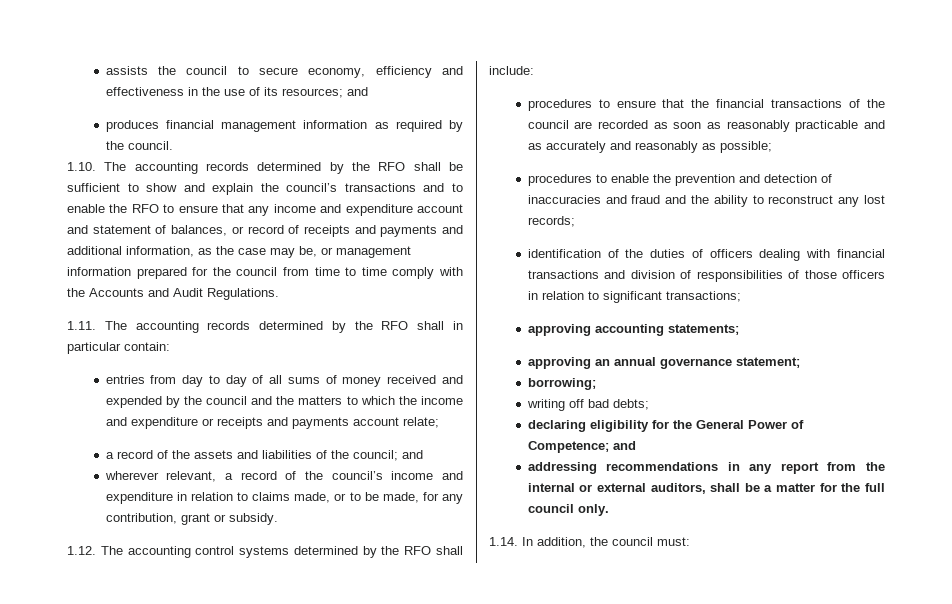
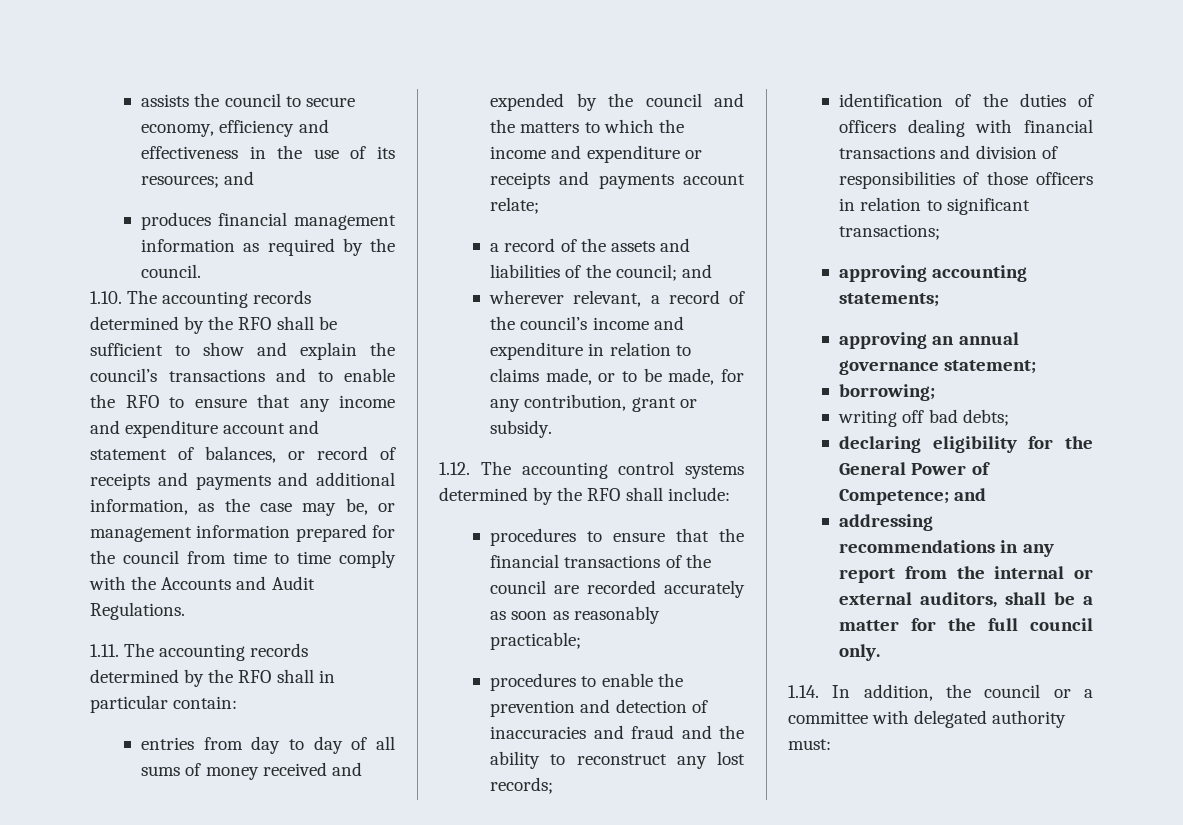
(649, 124) none -> [664,580,745,598] accurately
[795,120,885,132] [527,141,772,153] practicable and as accurately and reasonably as possible; -> [490,632,582,650] practicable;
(653, 541) none -> [1053,689,1093,698] [788,710,1067,728] or a committee with delegated authority

